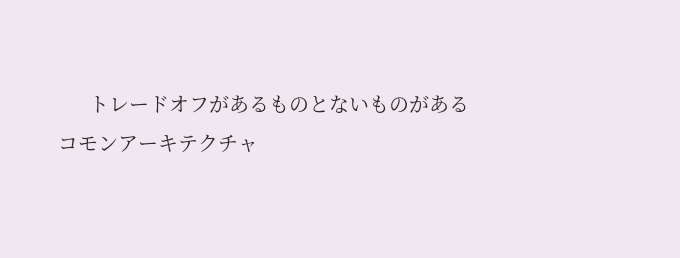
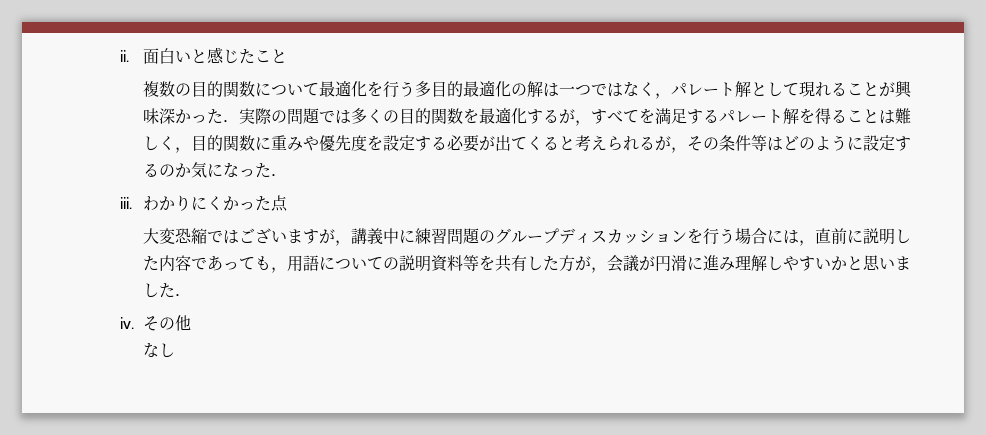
[89,95,470,113] [58,134,258,153] トレードオフがあるものとないものがある // コモンアーキテクチャ -> [120,47,288,64] [143,80,913,99] [143,107,912,126] [143,135,912,153] [143,162,288,178] [120,195,289,212] [143,228,912,246] [143,255,912,273] [143,283,192,298] [120,315,192,331] [143,342,176,358] ii.面白いと感じたこと // 複数の目的関数について最適化を行う多目的最適化の解は一つではなく，パレート解として現れることが興味深かった．実際の問題では多くの目的関数を最適化するが，すべてを満足するパレート解を得ることは難しく，目的関数に重みや優先度を設定する必要が出てくると考えられるが，その条件等はどのように設定するのか気になった． // iii.わかりにくかった点 // 大変恐縮ではございますが，講義中に練習問題のグループディスカッションを行う場合には，直前に説明した内容であっても，用語についての説明資料等を共有した方が，会議が円滑に進み理解しやすいかと思いました． // iv.その他 // なし

